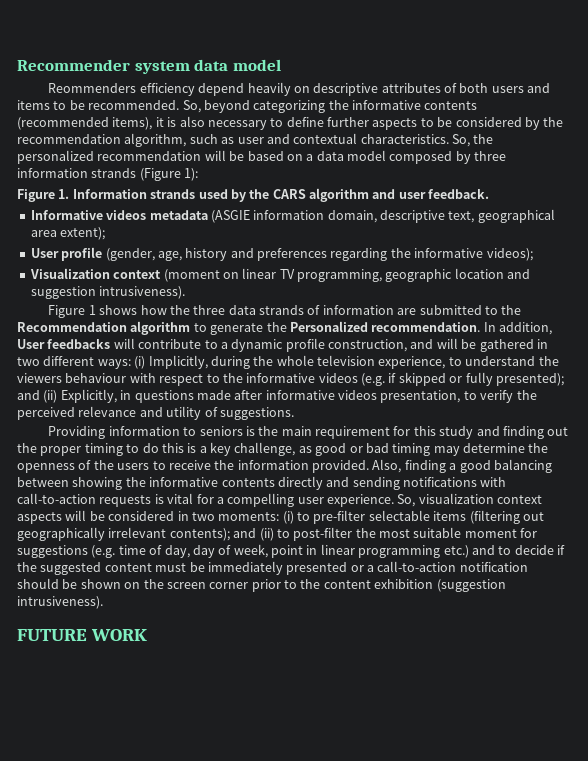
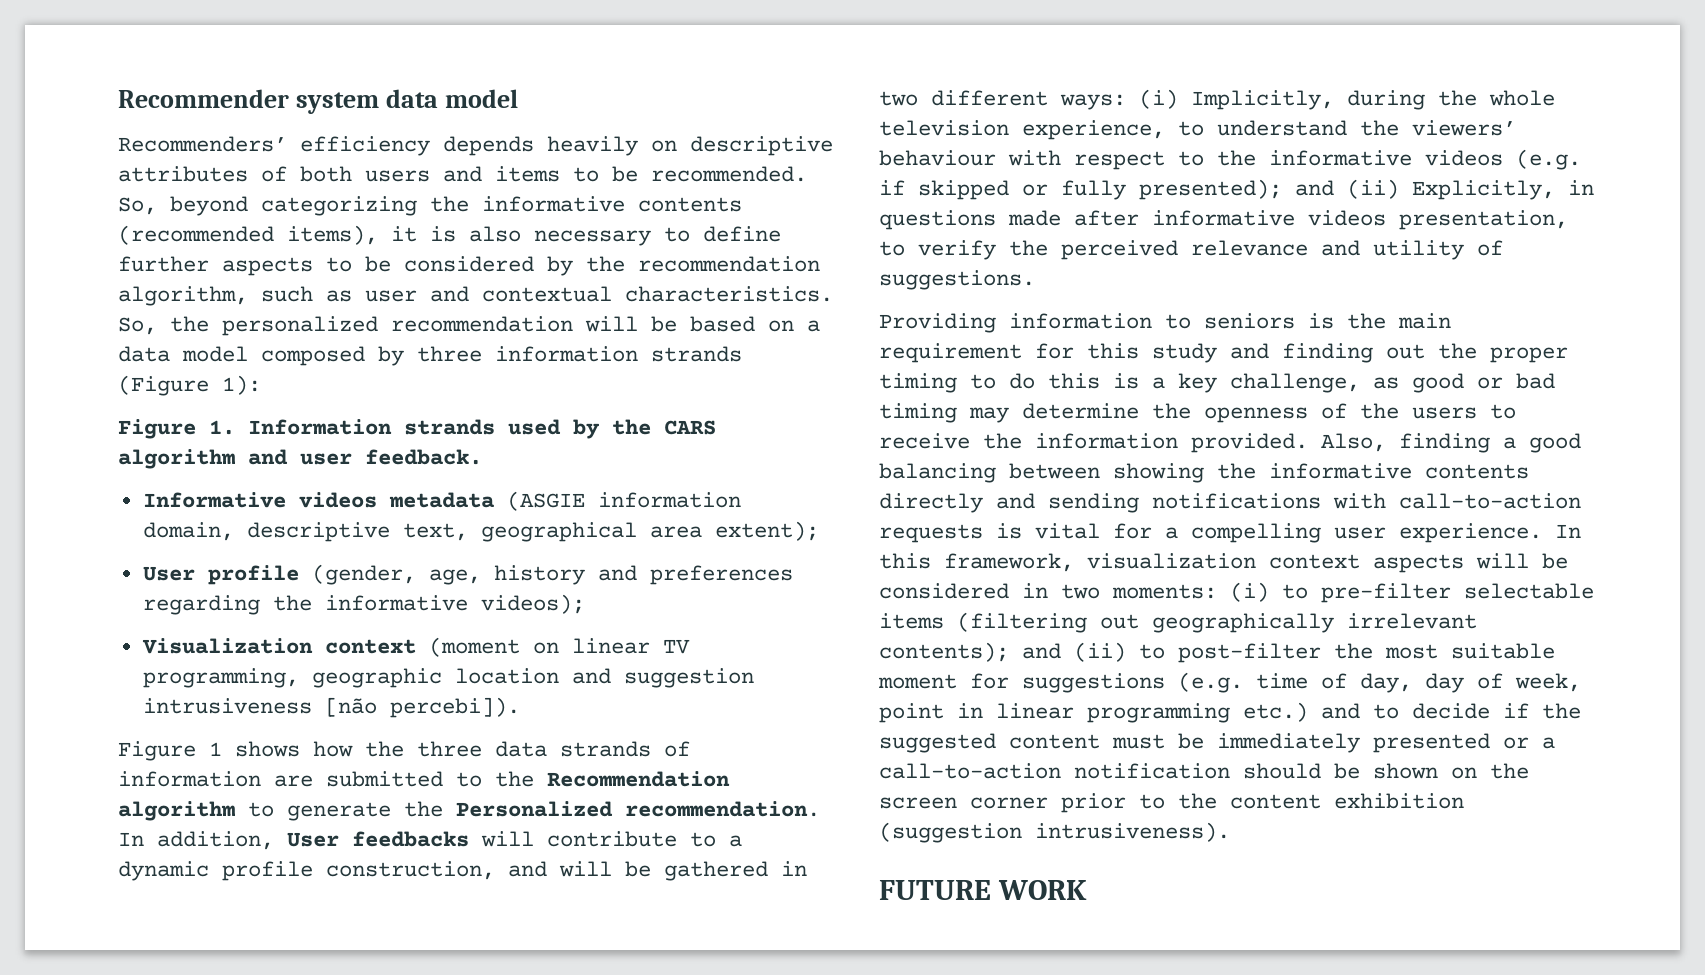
[48,83,245,96] Reommenders efficiency depend -> [118,136,534,156] Recommenders’ efficiency depends
[99,286,186,299] intrusiveness). -> [142,697,520,718] intrusiveness [não percebi]).
[17,373,62,383] viewers -> [1412,120,1516,136] viewers’
[397,494,416,507] So, -> [1555,524,1581,538] [879,553,1074,572] In this framework,

